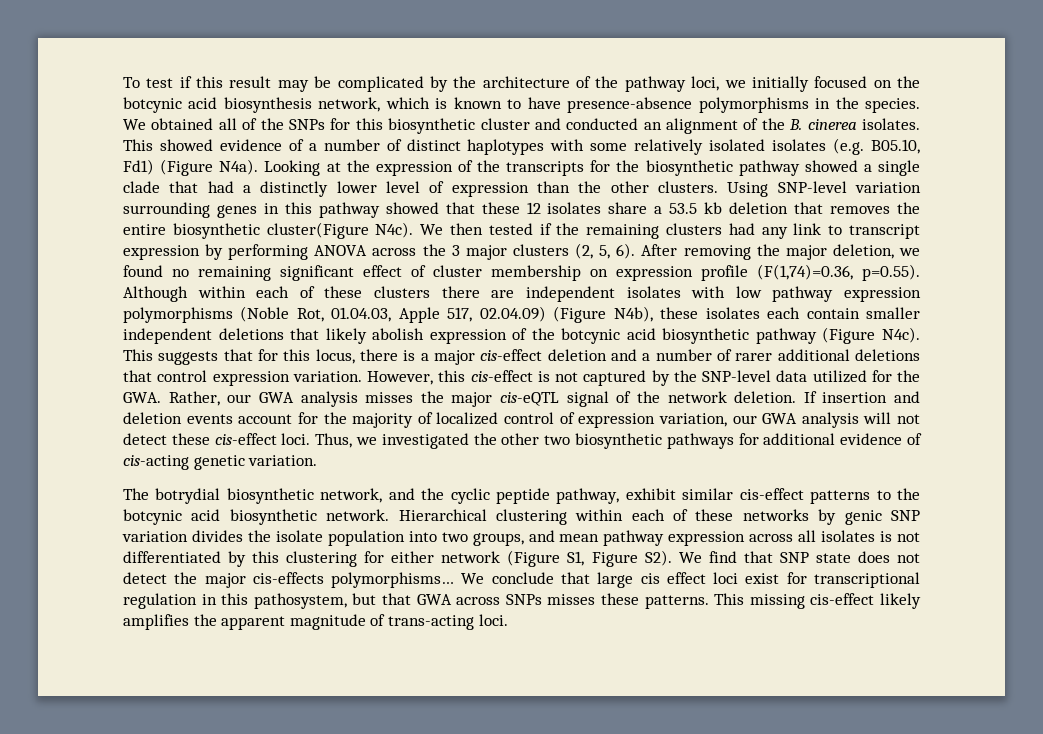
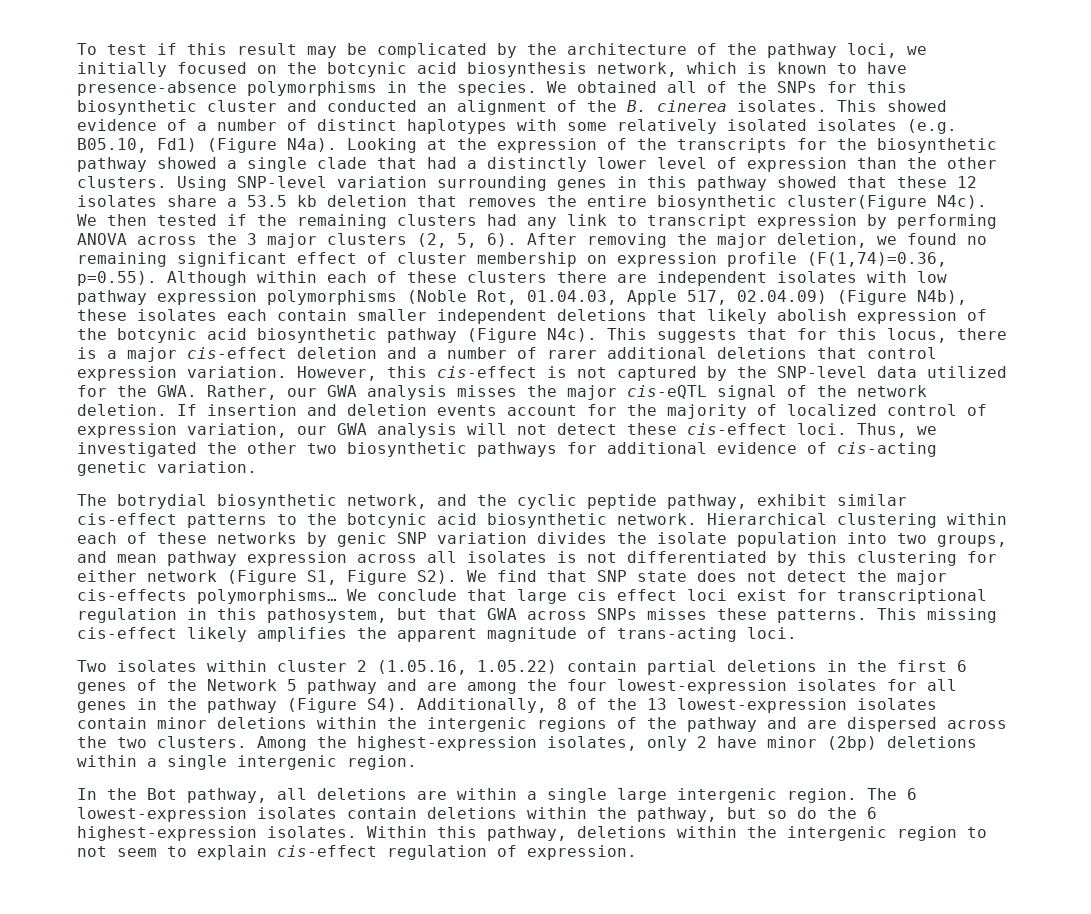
(508, 620) none -> [77,660,967,675] [77,679,957,694] [77,698,937,713] [77,717,1007,732] [77,736,977,751] [77,755,417,770] [77,788,917,803] [77,807,877,822] [77,826,987,841] [77,845,637,860] // Two isolates within cluster 2 (1.05.16, 1.05.22) contain partial deletions in the first 6 genes of the Network 5 pathway and are among the four lowest-expression isolates for all genes in the pathway (Figure S4). Additionally, 8 of the 13 lowest-expression isolates contain minor deletions within the intergenic regions of the pathway and are dispersed across the two clusters. Among the highest-expression isolates, only 2 have minor (2bp) deletions within a single intergenic region. // In the Bot pathway, all deletions are within a single large intergenic region. The 6 lowest-expression isolates contain deletions within the pathway, but so do the 6 highest-expression isolates. Within this pathway, deletions within the intergenic region to not seem to explain cis-effect regulation of expression.

